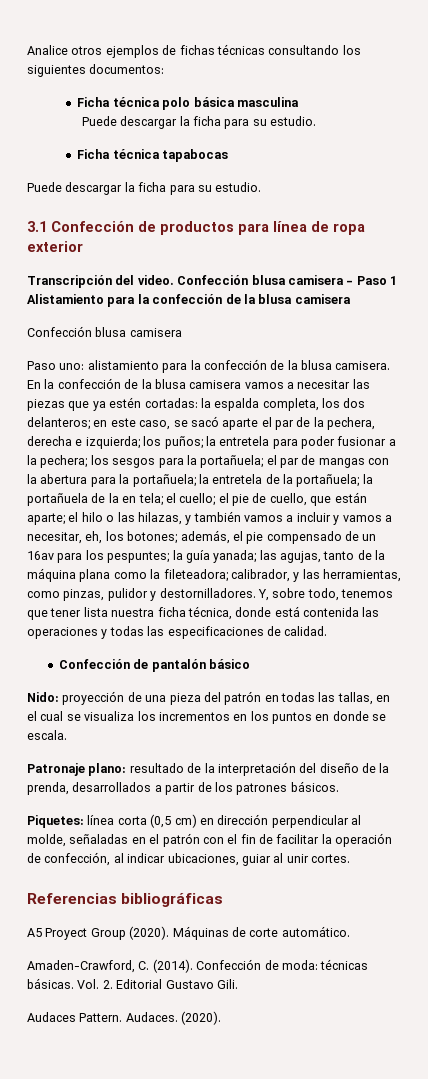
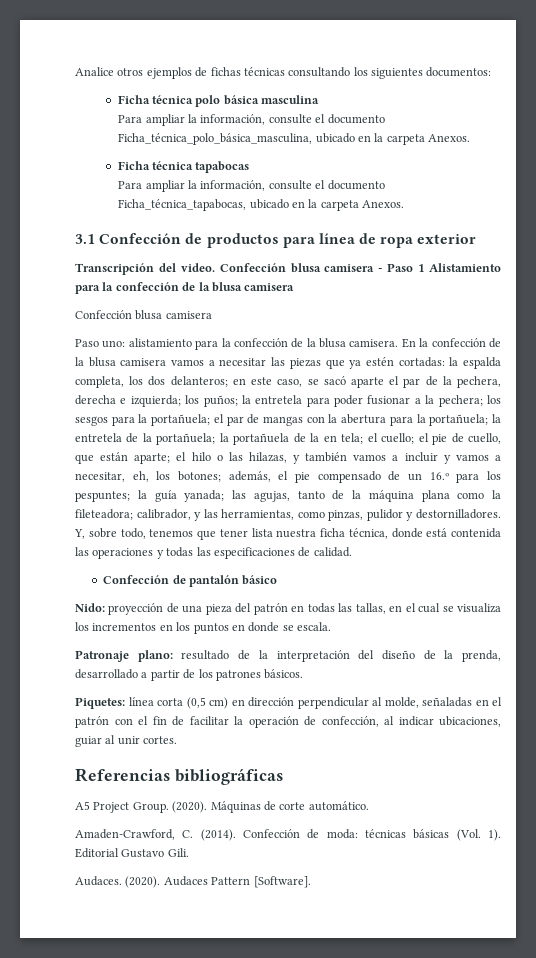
[81,116,317,129] [77,149,229,162] [27,182,262,195] Puede descargar la ficha para su estudio. // Ficha técnica tapabocas // Puede descargar la ficha para su estudio. -> [118,114,385,126] [118,133,471,145] [117,161,250,173] [118,180,385,192] [118,199,405,211] Para ampliar la información, consulte el documento Ficha_técnica_polo_básica_masculina, ubicado en la carpeta Anexos. // Ficha técnica tapabocas // Para ampliar la información, consulte el documento Ficha_técnica_tapabocas, ubicado en la carpeta Anexos.
[27,551,54,560] 16av -> [429,472,449,480] 16.º
[72,782,152,792] desarrollados -> [75,669,138,679] desarrollado
[45,928,126,940] Proyect Group -> [93,802,169,813] Project Group.
[27,978,113,989] básicas. Vol. 2. -> [413,829,501,841] básicas (Vol. 1).
[27,1011,222,1025] Audaces Pattern. Audaces. (2020). -> [75,876,311,888] Audaces. (2020). Audaces Pattern [Software].

